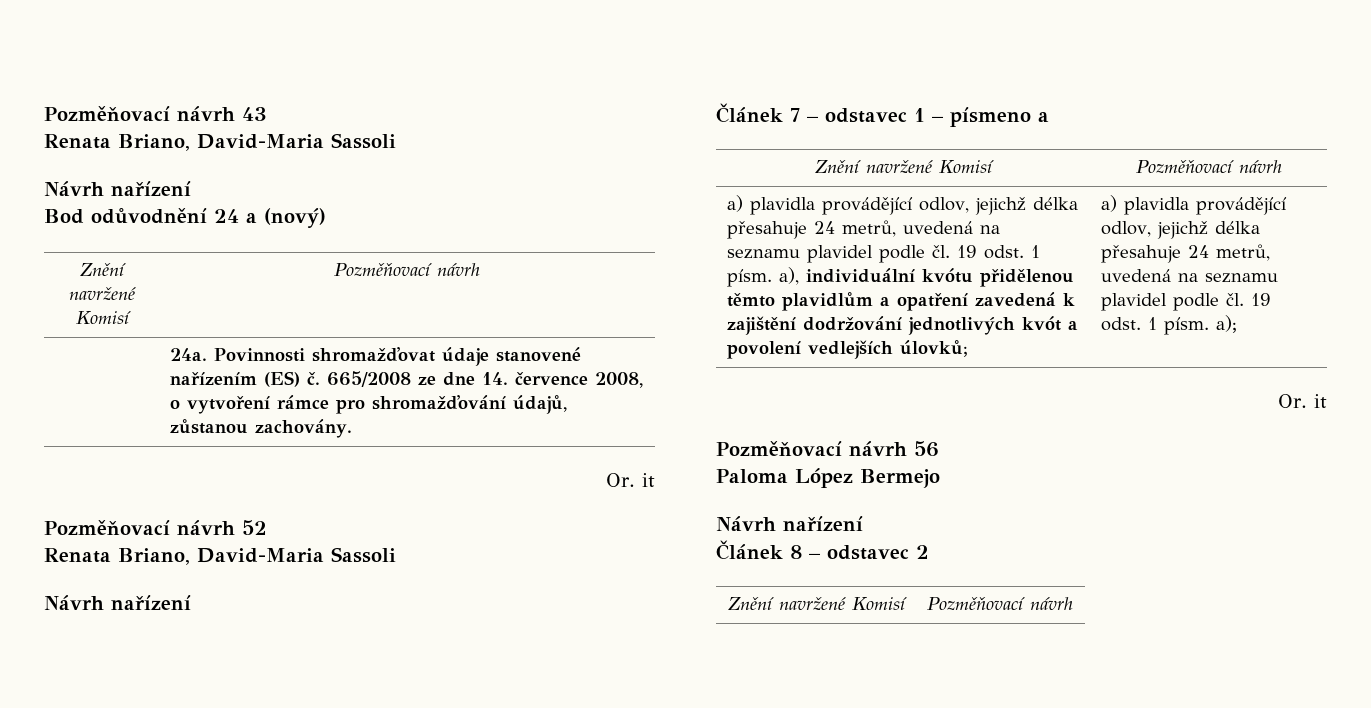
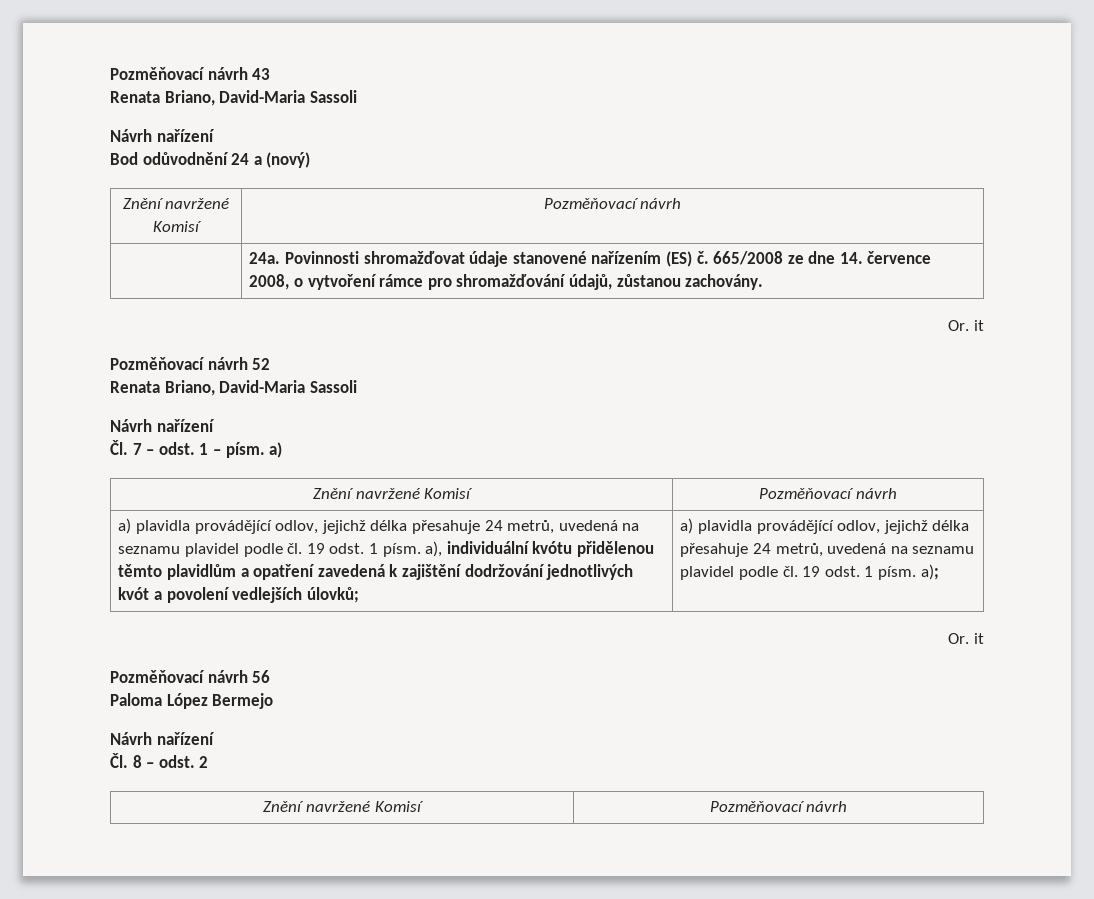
[716,103,783,123] Článek -> [110,440,128,455] Čl.
[825,108,907,123] odstavec -> [158,442,195,455] odst.
[950,107,1049,127] písmeno a -> [225,442,283,458] písm. a)
[716,540,783,560] Článek -> [110,753,128,768] Čl.
[827,545,909,560] odstavec -> [158,755,195,768] odst.

